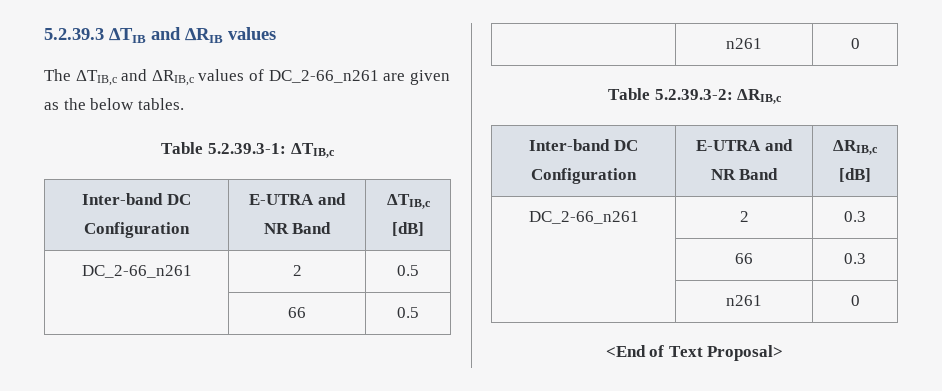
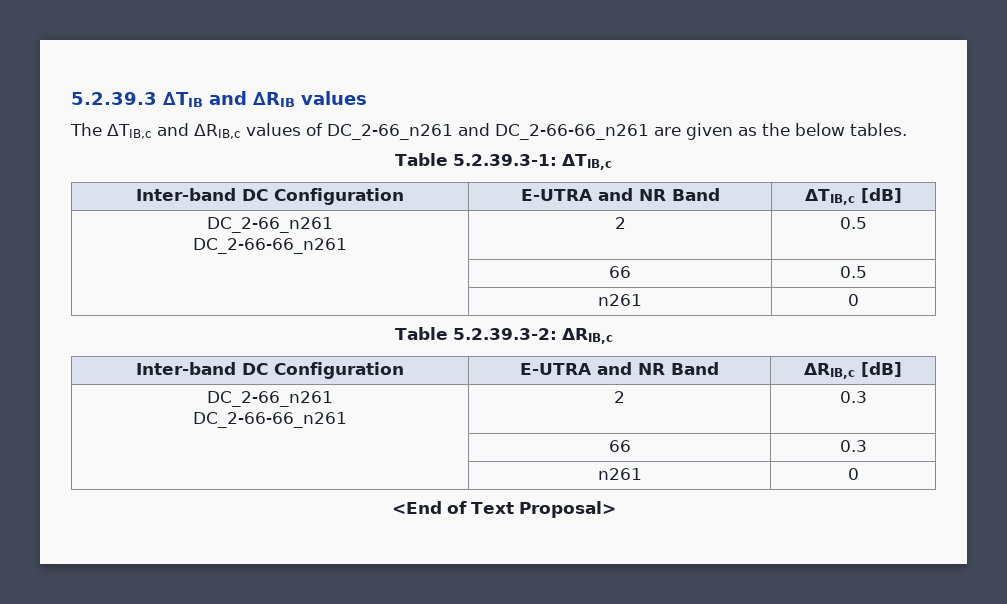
(379, 76) none -> [458,123,649,140] and DC_2-66-66_n261
(192, 271) none -> [193,238,347,254] // DC_2-66-66_n261
(639, 217) none -> [193,412,347,428] // DC_2-66-66_n261

